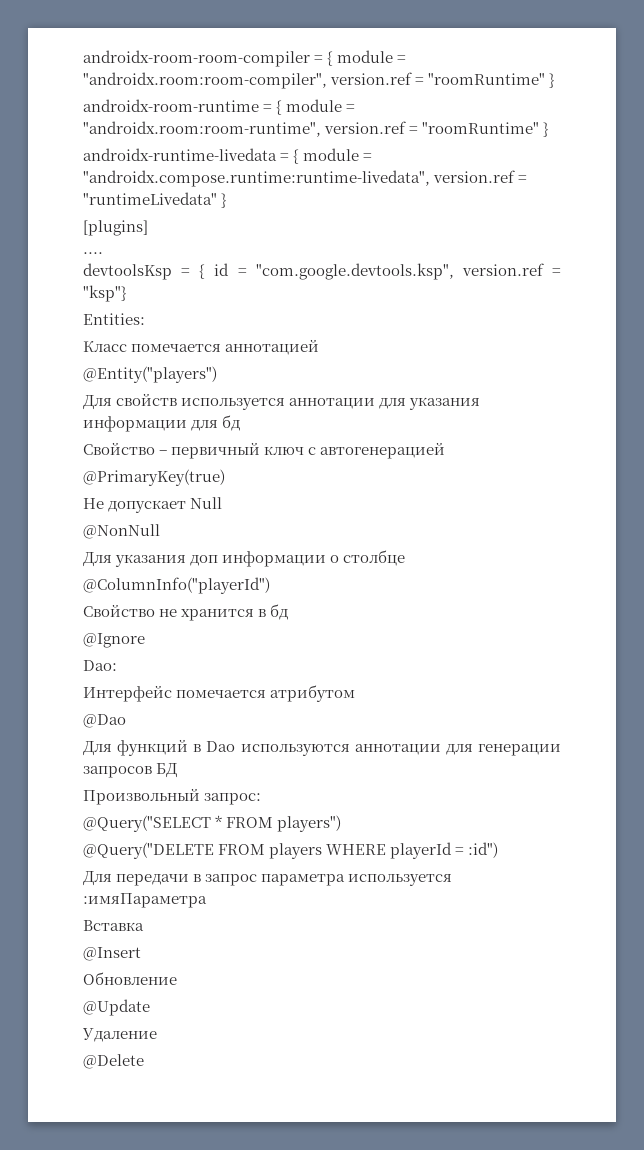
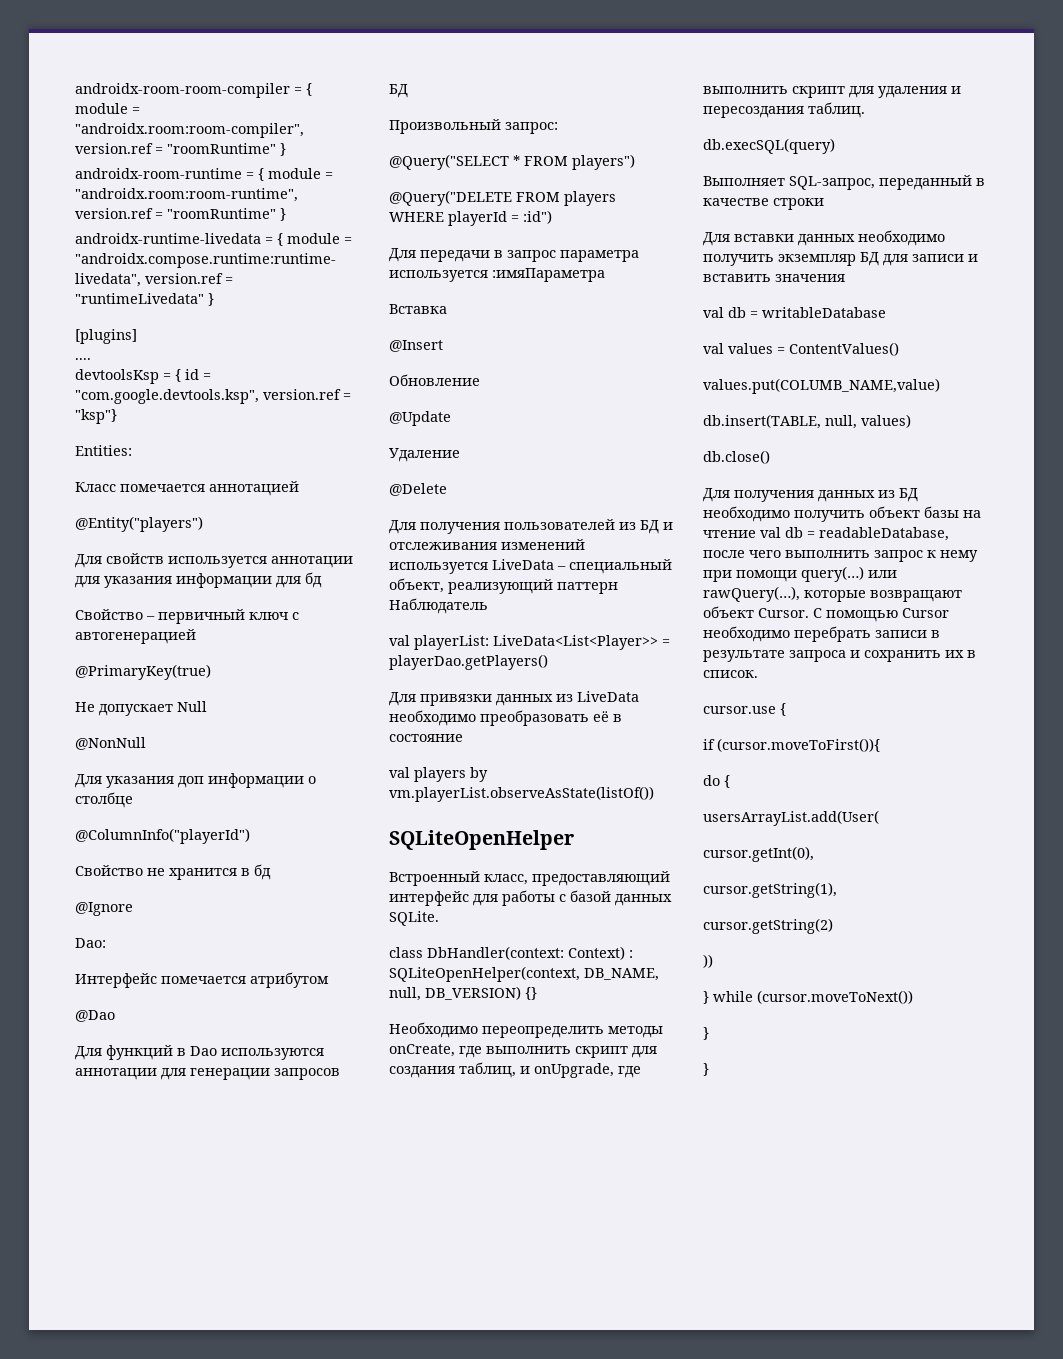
(144, 1061) none -> [389,519,673,534] [389,539,585,550] [389,559,672,574] [389,578,618,594] [389,598,488,614] [389,635,670,650] [389,654,548,670] [389,691,639,706] [389,710,622,726] [389,734,463,742] [389,767,488,782] [389,786,654,802] [389,830,574,850] [389,871,670,886] [389,890,672,906] [389,911,439,926] [389,946,633,960] [389,966,659,982] [389,986,537,1001] [389,1022,663,1038] [389,1044,657,1058] [389,1062,641,1078] [703,86,961,98] [703,102,865,118] [703,138,835,154] [703,175,985,190] [703,198,824,210] [703,230,945,246] [703,252,978,266] [703,274,845,282] [703,307,886,318] [703,342,899,356] [703,378,940,394] [703,414,911,429] [703,450,770,464] [703,488,918,502] [703,506,981,522] [703,527,949,541] [703,550,978,562] [703,566,897,582] [703,586,962,602] [703,606,949,622] [703,626,940,642] [703,650,976,662] [703,670,758,678] [703,703,786,716] [703,738,880,752] [703,775,730,788] [703,810,879,826] [703,846,814,862] [703,882,837,898] [703,918,833,934] [703,954,713,968] [703,990,913,1004] [703,1027,709,1040] [703,1063,709,1076] // Для получения пользователей из БД и отслеживания изменений используется LiveData – специальный объект, реализующий паттерн Наблюдатель // val playerList: LiveData<List<Player>> = playerDao.getPlayers() // Для привязки данных из LiveData необходимо преобразовать её в состояние // val players by vm.playerList.observeAsState(listOf()) // SQLiteOpenHelper // Встроенный класс, предоставляющий интерфейс для работы с базой данных SQLite. // class DbHandler(context: Context) : SQLiteOpenHelper(context, DB_NAME, null, DB_VERSION) {} // Необходимо переопределить методы onCreate, где выполнить скрипт для создания таблиц, и onUpgrade, где выполнить скрипт для удаления и пересоздания таблиц. // db.execSQL(query) // Выполняет SQL-запрос, переданный в качестве строки // Для вставки данных необходимо получить экземпляр БД для записи и вставить значения // val db = writableDatabase // val values = ContentValues() // values.put(COLUMB_NAME,value) // db.insert(TABLE, null, values) // db.close() // Для получения данных из БД необходимо получить объект базы на чтение val db = readableDatabase, после чего выполнить запрос к нему при помощи query(…) или rawQuery(…), которые возвращают объект Cursor. С помощью Cursor необходимо перебрать записи в результате запроса и сохранить их в список. // cursor.use { // if (cursor.moveToFirst()){ // do { // usersArrayList.add(User( // cursor.getInt(0), // cursor.getString(1), // cursor.getString(2) // )) // } while (cursor.moveToNext()) // } // }

